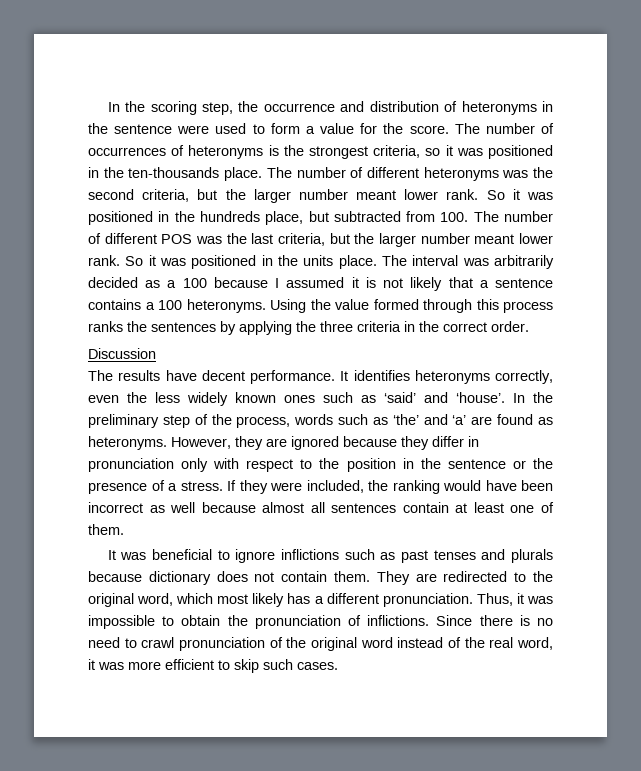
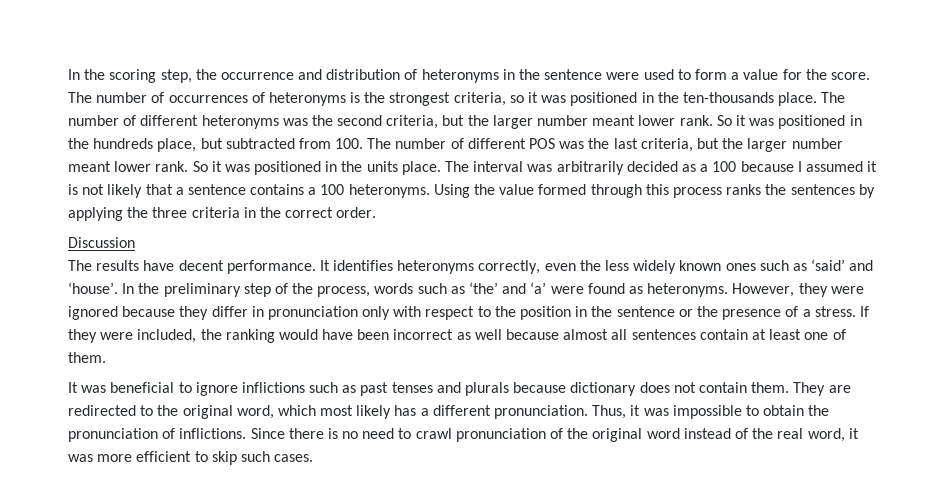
[471,416,493,425] are -> [550,286,584,294] were
[266,438,287,447] are -> [830,286,864,294] were

